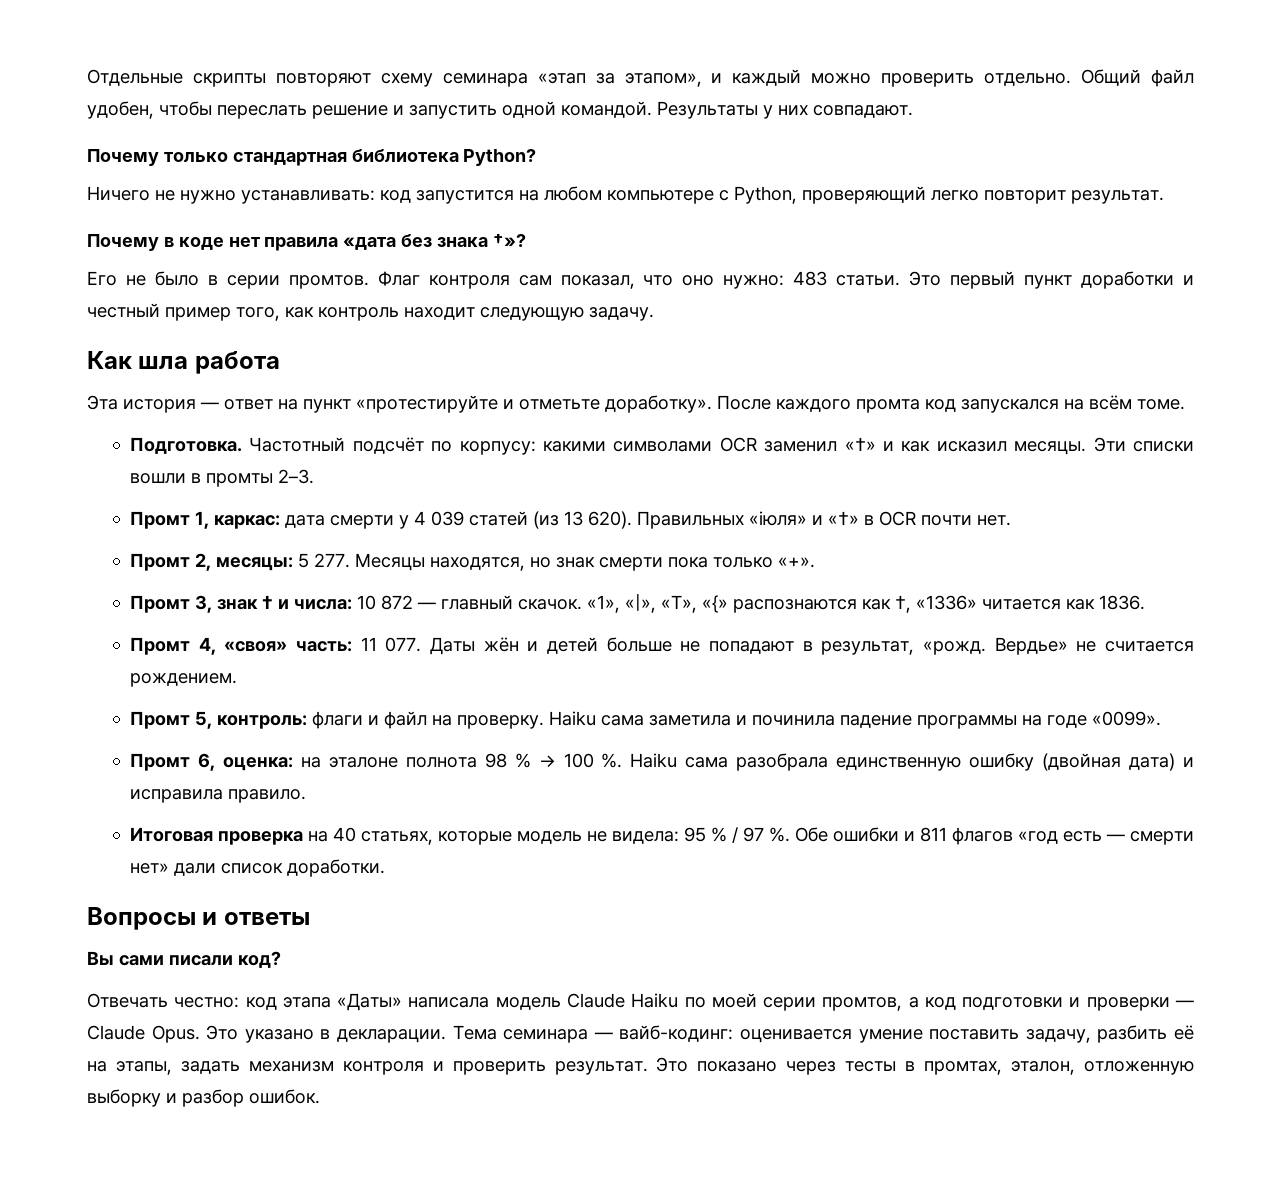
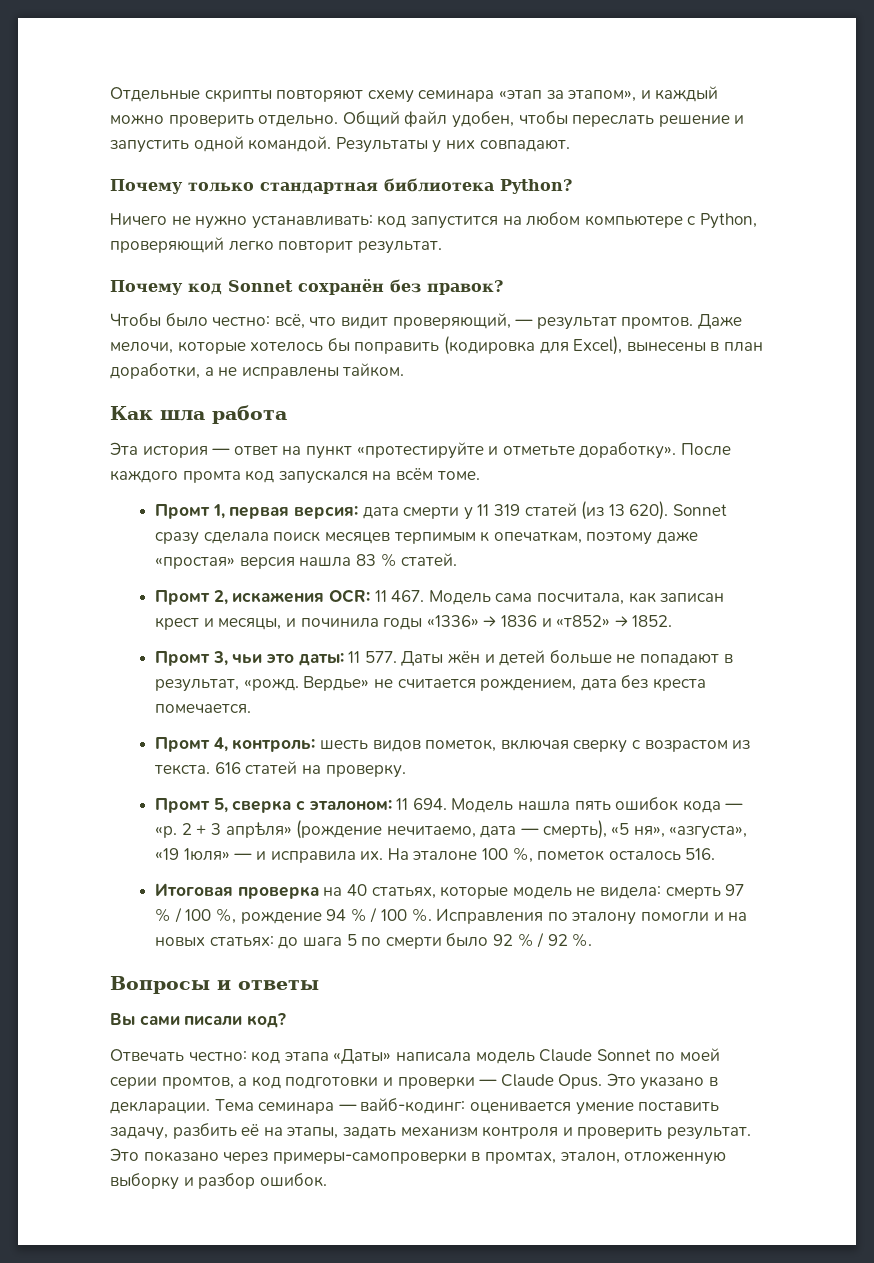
[163,234,526,251] [87,271,1194,289] [87,303,654,321] в коде нет правила «дата без знака †»? // Его не было в серии промтов. Флаг контроля сам показал, что оно нужно: 483 статьи. Это первый пункт доработки и честный пример того, как контроль находит следующую задачу. -> [188,279,503,295] [110,313,742,330] [110,336,763,355] [110,363,405,379] код Sonnet сохранён без правок? // Чтобы было честно: всё, что видит проверяющий, — результат промтов. Даже мелочи, которые хотелось бы поправить (кодировка для Excel), вынесены в план доработки, а не исправлены тайком.
[129,437,1195,455] [129,469,314,487] // Подготовка. Частотный подсчёт по корпусу: какими символами OCR заменил «†» и как исказил месяцы. Эти списки вошли в промты 2–3. -> (480, 475) none
[213,515,280,529] каркас: -> [229,506,359,519] первая версия:
[413,511,464,526] 4 039 -> [477,504,521,516] 11 319
[636,511,1011,529] [129,553,815,571] [129,594,1145,613] [129,637,422,655] Правильных «іюля» и «†» в OCR почти нет. // Промт 2, месяцы: 5 277. Месяцы находятся, но знак смерти пока только «+». // Промт 3, знак † и числа: 10 872 — главный скачок. «1», «|», «Т», «{» распознаются как †, «1336» читается как 1836. // Промт 4, «своя» часть: 11 077. -> [672,504,727,516] [155,531,699,545] [155,553,458,569] [155,589,725,605] [155,615,673,630] [155,651,397,666] Sonnet сразу сделала поиск месяцев терпимым к опечаткам, поэтому даже «простая» версия нашла 83 % статей. // Промт 2, искажения OCR: 11 467. Модель сама посчитала, как записан крест и месяцы, и починила годы «1336» → 1836 и «т852» → 1852. // Промт 3, чьи это даты: 11 577.
[129,673,237,687] [129,711,1161,729] [129,753,1194,771] [129,789,306,803] рождением. // Промт 5, контроль: флаги и файл на проверку. Haiku сама заметила и починила падение программы на годе «0099». // Промт 6, оценка: на эталоне полнота 98 % → 100 %. Haiku сама разобрала единственную ошибку (двойная дата) и исправила правило. -> [480,675,707,691] [155,704,252,714] [155,737,751,753] [154,761,406,778] [155,797,744,813] [155,820,748,839] [155,847,716,863] рождением, дата без креста помечается. // Промт 4, контроль: шесть видов пометок, включая сверку с возрастом из текста. 616 статей на проверку. // Промт 5, сверка с эталоном: 11 694. Модель нашла пять ошибок кода — «р. 2 + 3 апрѣля» (рождение нечитаемо, дата — смерть), «5 ня», «азгуста», «19 1юля» — и исправила их. На эталоне 100 %, пометок осталось 516.
[683,827,1195,845] [129,859,385,877] 95 % / 97 %. Обе ошибки и 811 флагов «год есть — смерти нет» дали список доработки. -> [665,884,745,899] [155,907,748,925] [155,932,593,949] смерть 97 % / 100 %, рождение 94 % / 100 %. Исправления по эталону помогли и на новых статьях: до шага 5 по смерти было 92 % / 92 %.
[631,993,679,1008] Haiku -> [596,1049,651,1061] Sonnet
[845,1061,897,1072] тесты -> [272,1151,467,1164] примеры-самопроверки

